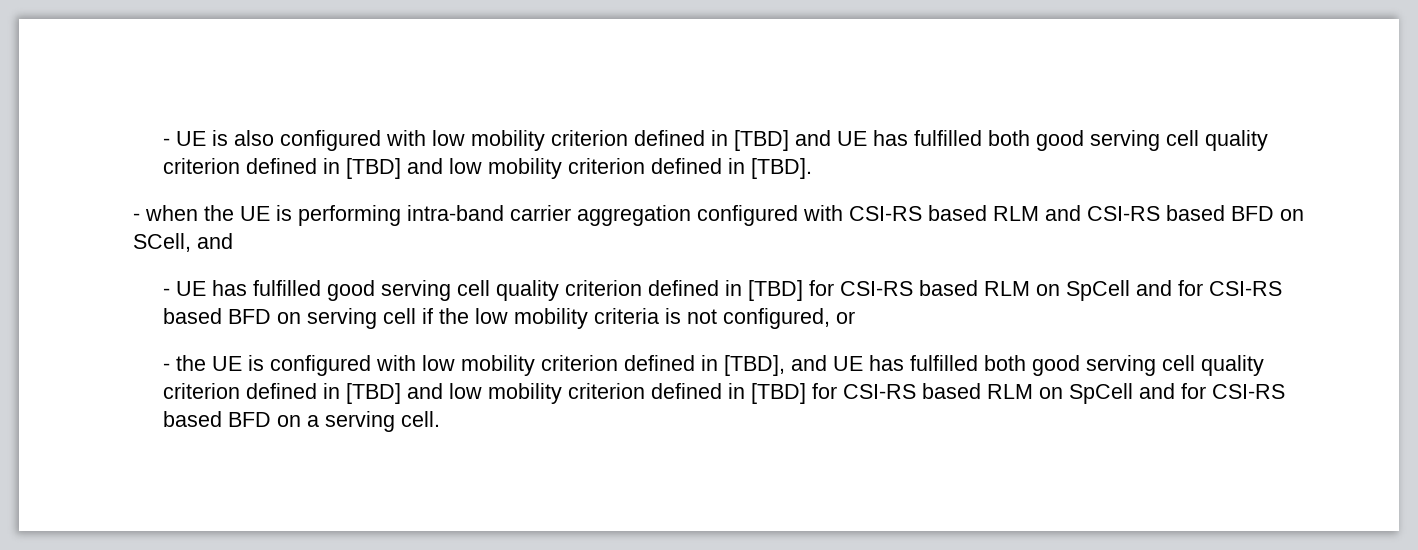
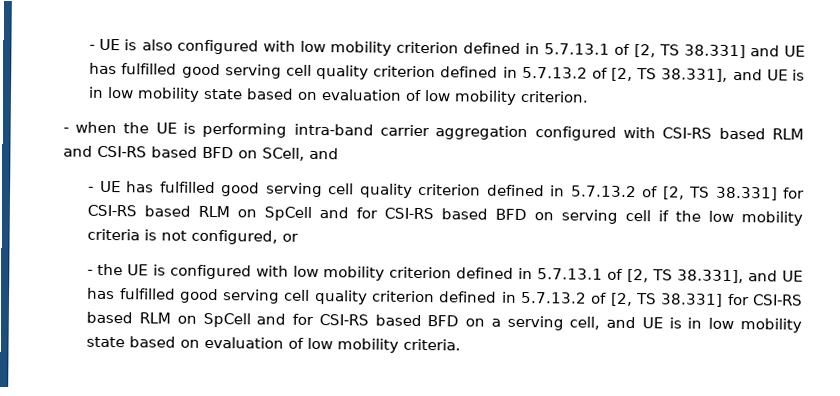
[734,130,1269,151] [163,158,813,179] [TBD] and UE has fulfilled both good serving cell quality criterion defined in [TBD] and low mobility criterion defined in [TBD]. -> [544,43,805,59] [89,62,805,82] [88,86,590,105] 5.7.13.1 of [2, TS 38.331] and UE has fulfilled good serving cell quality criterion defined in 5.7.13.2 of [2, TS 38.331], and UE is in low mobility state based on evaluation of low mobility criterion.
[748,280,804,301] [TBD] -> [570,185,778,201] 5.7.13.2 of [2, TS 38.331]
[724,355,1265,376] [163,383,807,404] [TBD], and UE has fulfilled both good serving cell quality criterion defined in [TBD] and low mobility criterion defined in [TBD] -> [537,268,803,284] [87,287,724,307] 5.7.13.1 of [2, TS 38.331], and UE has fulfilled good serving cell quality criterion defined in 5.7.13.2 of [2, TS 38.331]
[401,411,441,427] cell. -> [569,316,802,333] [86,336,462,353] cell, and UE is in low mobility state based on evaluation of low mobility criteria.

